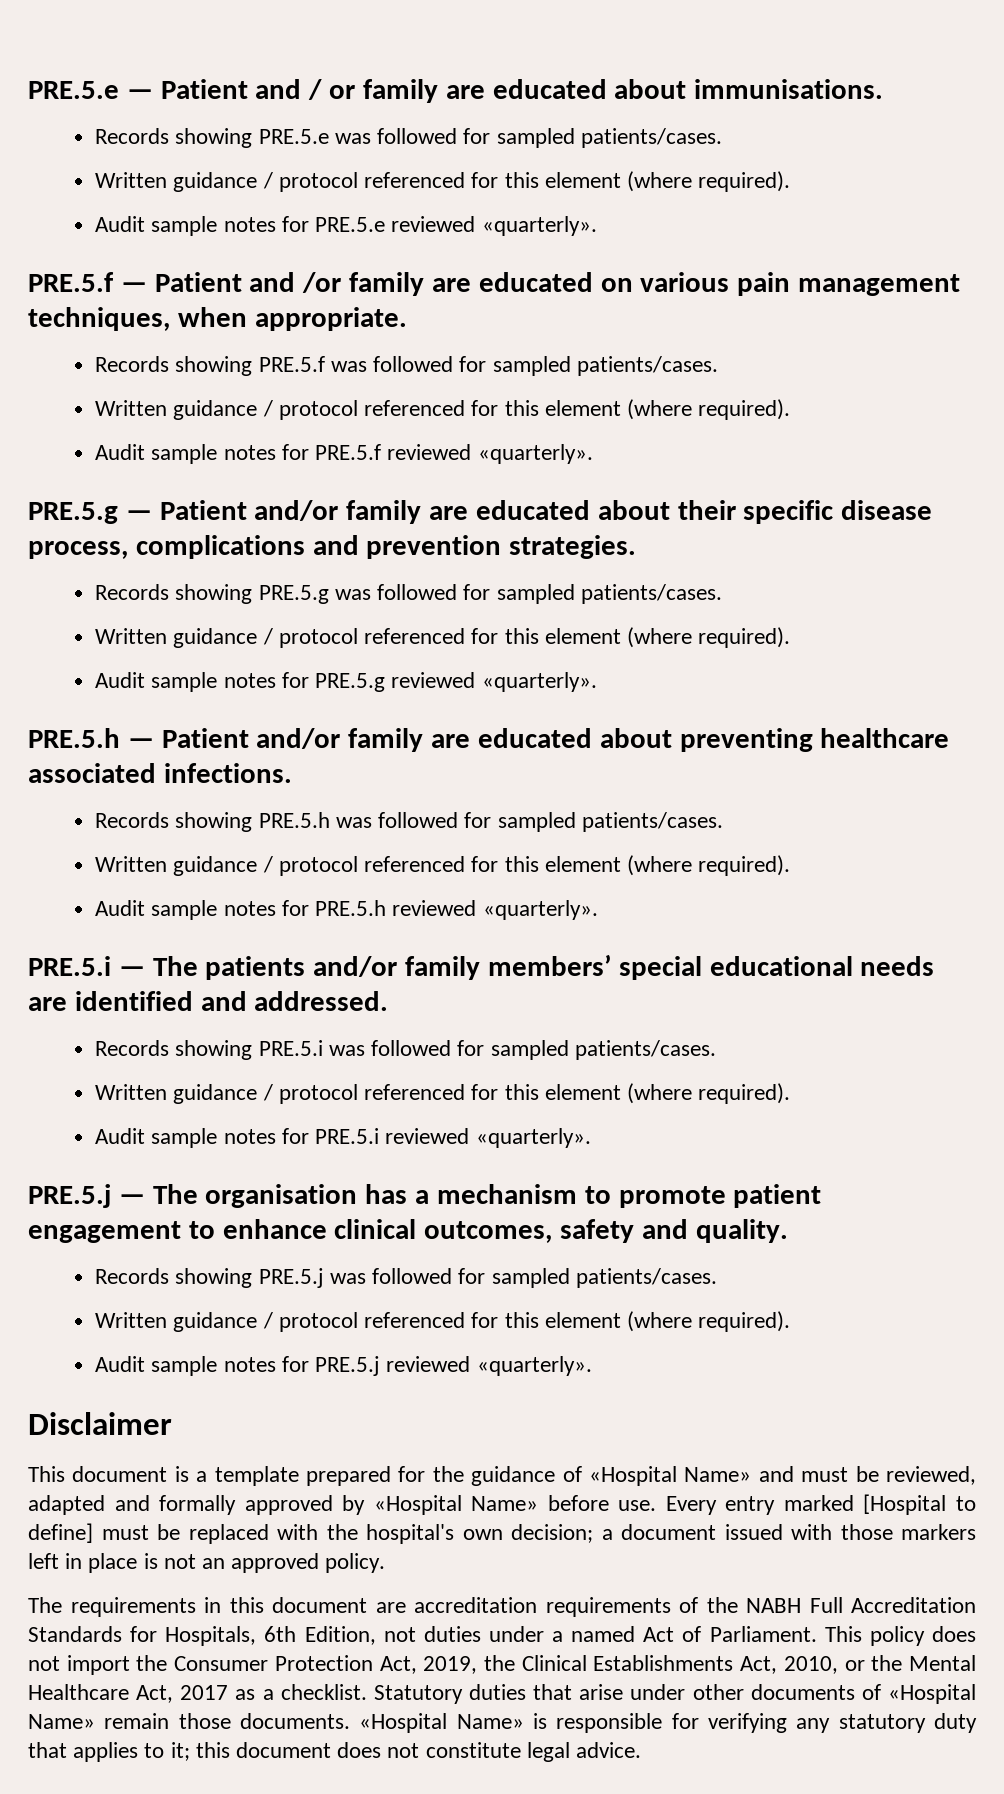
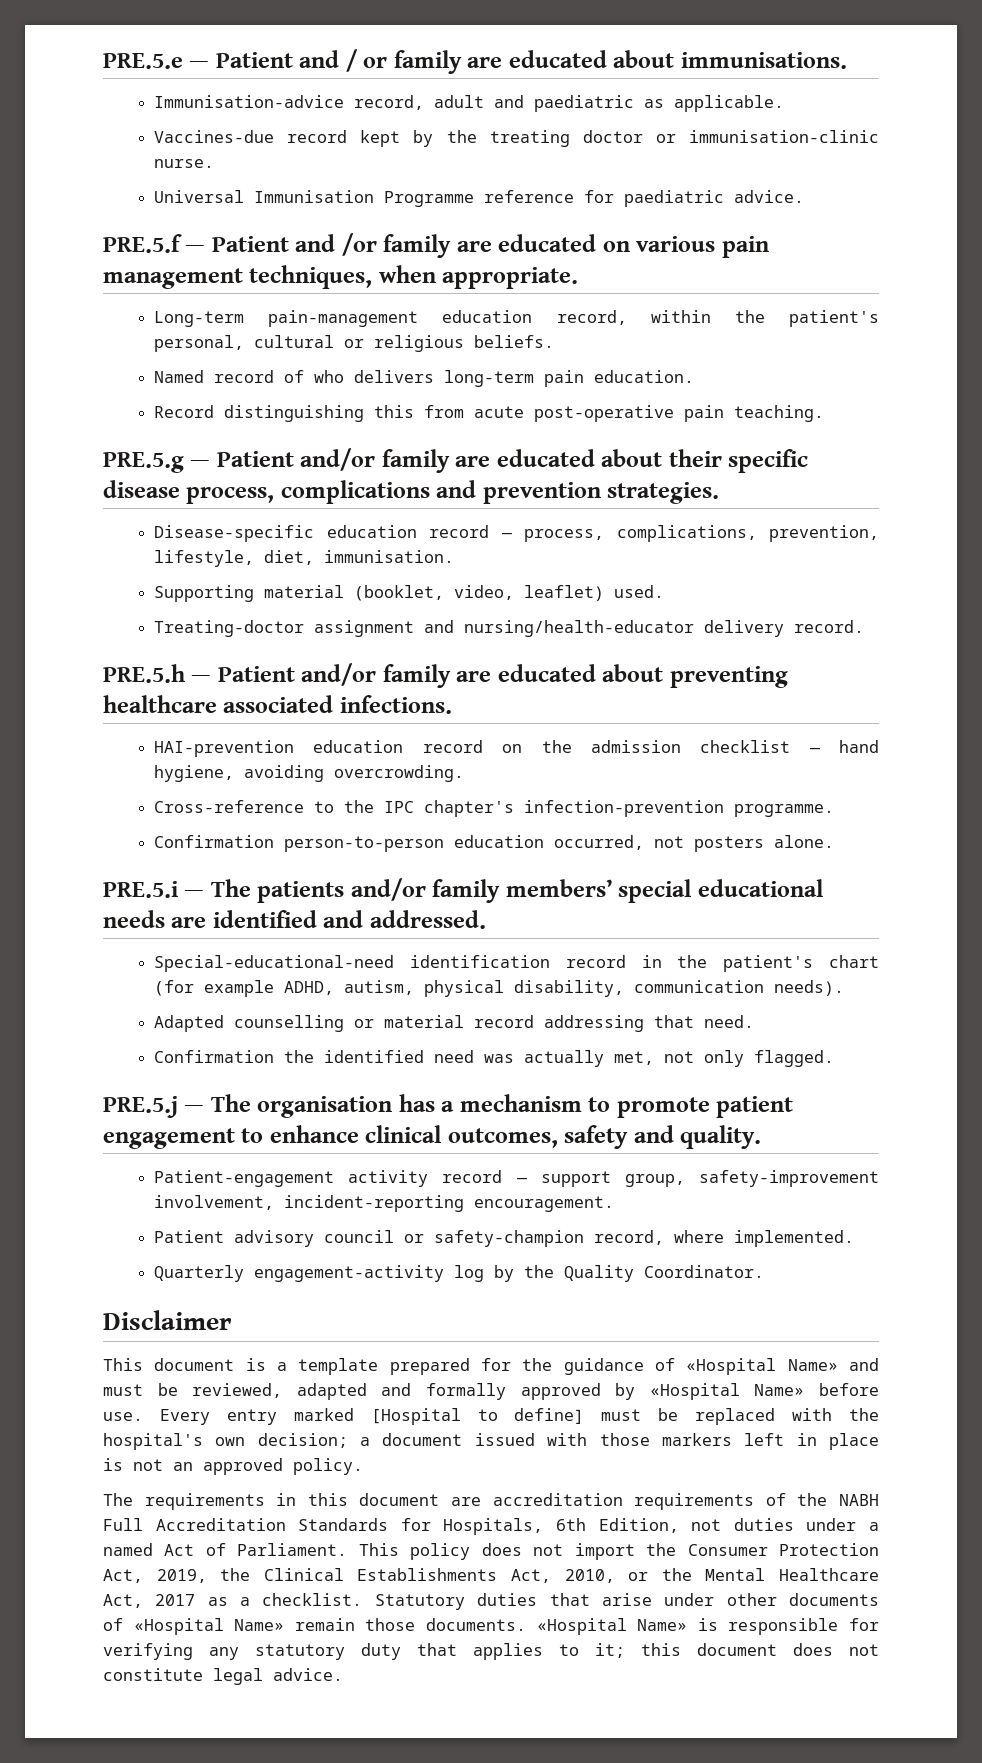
[95,128,722,148] [95,171,791,192] [95,216,597,236] Records showing PRE.5.e was followed for sampled patients/cases. // Written guidance / protocol referenced for this element (where required). // Audit sample notes for PRE.5.e reviewed «quarterly». -> [154,95,785,112] [154,130,879,147] [154,159,215,168] [154,190,805,207] Immunisation-advice record, adult and paediatric as applicable. // Vaccines-due record kept by the treating doctor or immunisation-clinic nurse. // Universal Immunisation Programme reference for paediatric advice.
[95,356,718,376] [95,399,791,420] [95,444,593,464] Records showing PRE.5.f was followed for sampled patients/cases. // Written guidance / protocol referenced for this element (where required). // Audit sample notes for PRE.5.f reviewed «quarterly». -> [154,310,880,327] [154,335,555,352] [154,370,695,387] [154,405,825,422] Long-term pain-management education record, within the patient's personal, cultural or religious beliefs. // Named record of who delivers long-term pain education. // Record distinguishing this from acute post-operative pain teaching.
[95,584,722,604] [95,627,791,648] [95,672,597,692] Records showing PRE.5.g was followed for sampled patients/cases. // Written guidance / protocol referenced for this element (where required). // Audit sample notes for PRE.5.g reviewed «quarterly». -> [154,525,879,542] [154,550,455,567] [154,585,665,602] [154,620,865,637] Disease-specific education record — process, complications, prevention, lifestyle, diet, immunisation. // Supporting material (booklet, video, leaflet) used. // Treating-doctor assignment and nursing/health-educator delivery record.
[95,812,723,832] [95,855,791,876] [95,900,598,920] Records showing PRE.5.h was followed for sampled patients/cases. // Written guidance / protocol referenced for this element (where required). // Audit sample notes for PRE.5.h reviewed «quarterly». -> [154,740,879,757] [154,765,465,782] [154,800,835,817] [154,835,835,852] HAI-prevention education record on the admission checklist — hand hygiene, avoiding overcrowding. // Cross-reference to the IPC chapter's infection-prevention programme. // Confirmation person-to-person education occurred, not posters alone.
[95,1040,716,1060] [95,1083,791,1104] [95,1128,591,1148] Records showing PRE.5.i was followed for sampled patients/cases. // Written guidance / protocol referenced for this element (where required). // Audit sample notes for PRE.5.i reviewed «quarterly». -> [154,955,879,972] [154,980,845,997] [154,1015,755,1032] [154,1050,835,1067] Special-educational-need identification record in the patient's chart (for example ADHD, autism, physical disability, communication needs). // Adapted counselling or material record addressing that need. // Confirmation the identified need was actually met, not only flagged.
[95,1268,717,1288] [95,1311,791,1332] [95,1356,592,1376] Records showing PRE.5.j was followed for sampled patients/cases. // Written guidance / protocol referenced for this element (where required). // Audit sample notes for PRE.5.j reviewed «quarterly». -> [154,1170,879,1187] [154,1195,615,1212] [154,1230,855,1247] [154,1265,765,1282] Patient-engagement activity record — support group, safety-improvement involvement, incident-reporting encouragement. // Patient advisory council or safety-champion record, where implemented. // Quarterly engagement-activity log by the Quality Coordinator.

